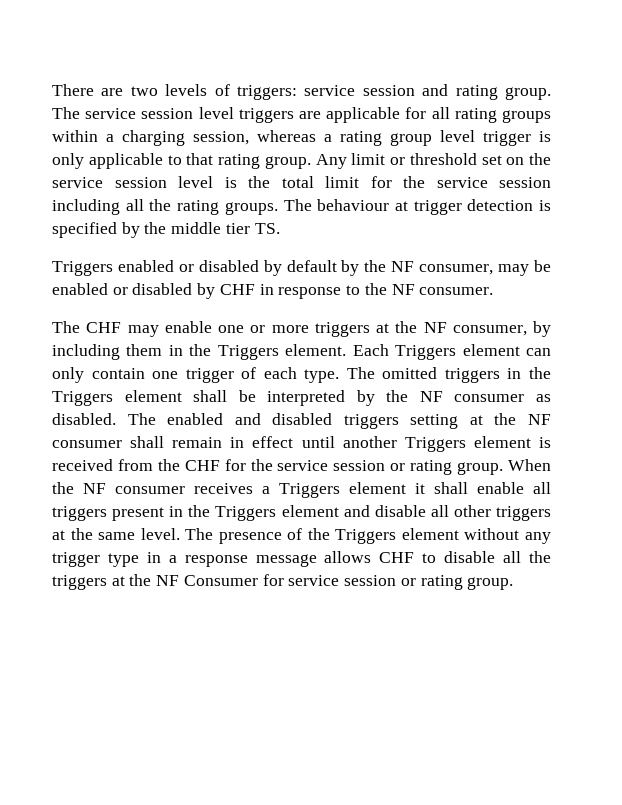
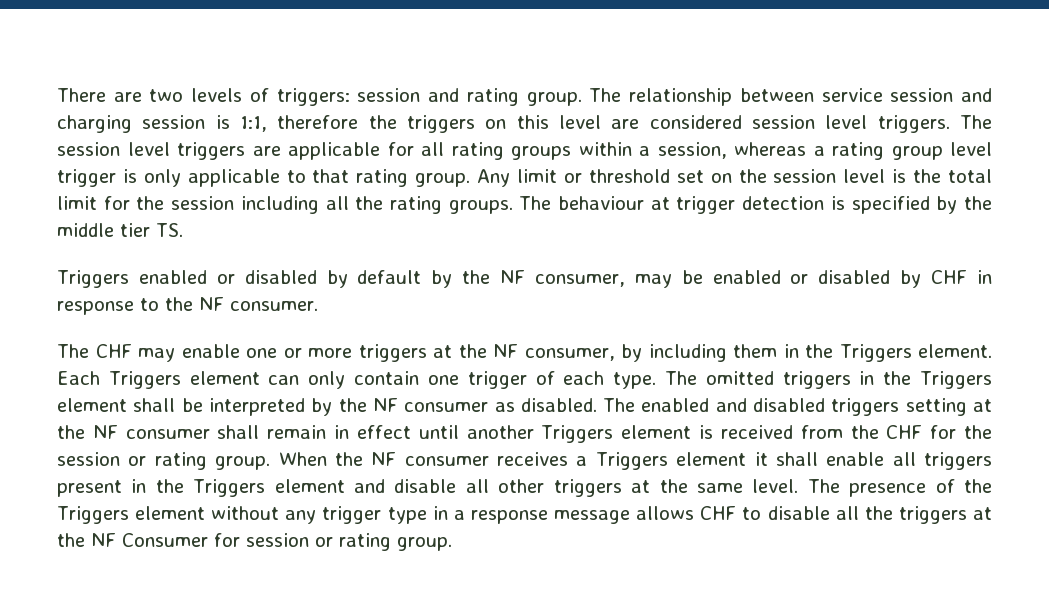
[304,85,356,96] service -> (350, 97) none
[85,108,137,119] service -> [629,88,993,106] [57,115,993,133] relationship between service session and charging session is 1:1, therefore the triggers on this level are considered session level triggers. The
[122,130,185,146] charging -> (650, 151) none
[52,177,103,188] service -> (767, 176) none
[436,177,488,188] service -> (165, 203) none
[277,460,329,471] service -> (992, 432) none
[288,575,340,586] service -> (240, 540) none

